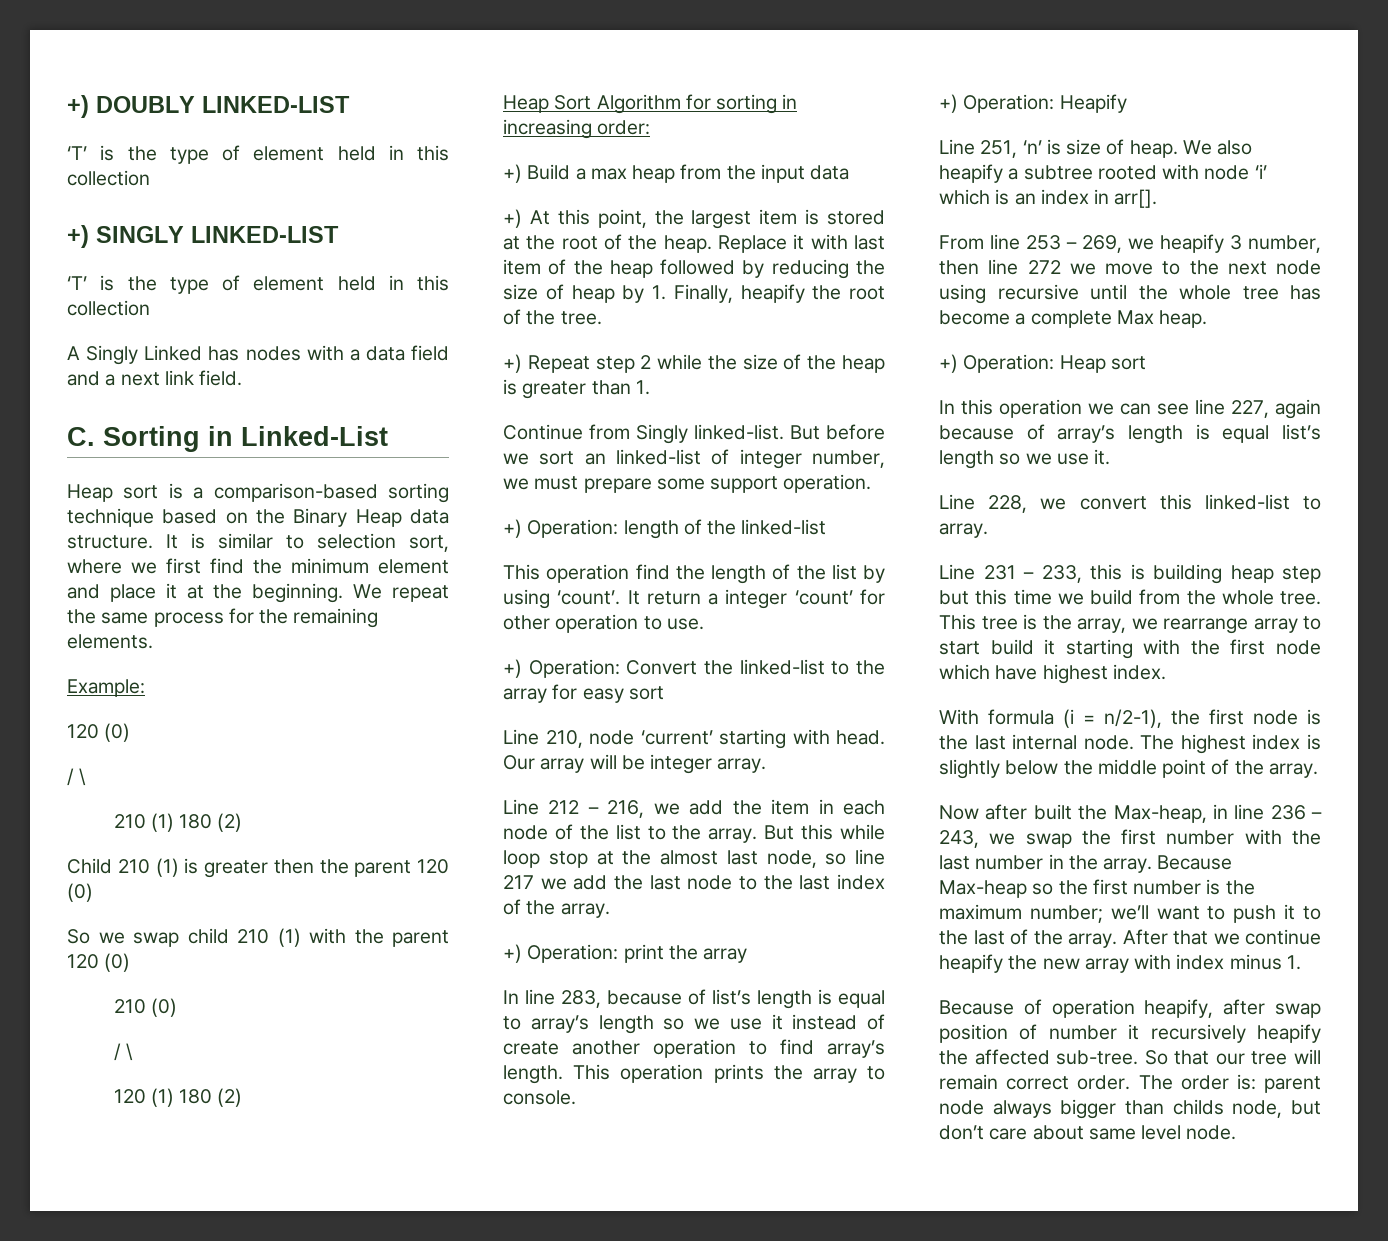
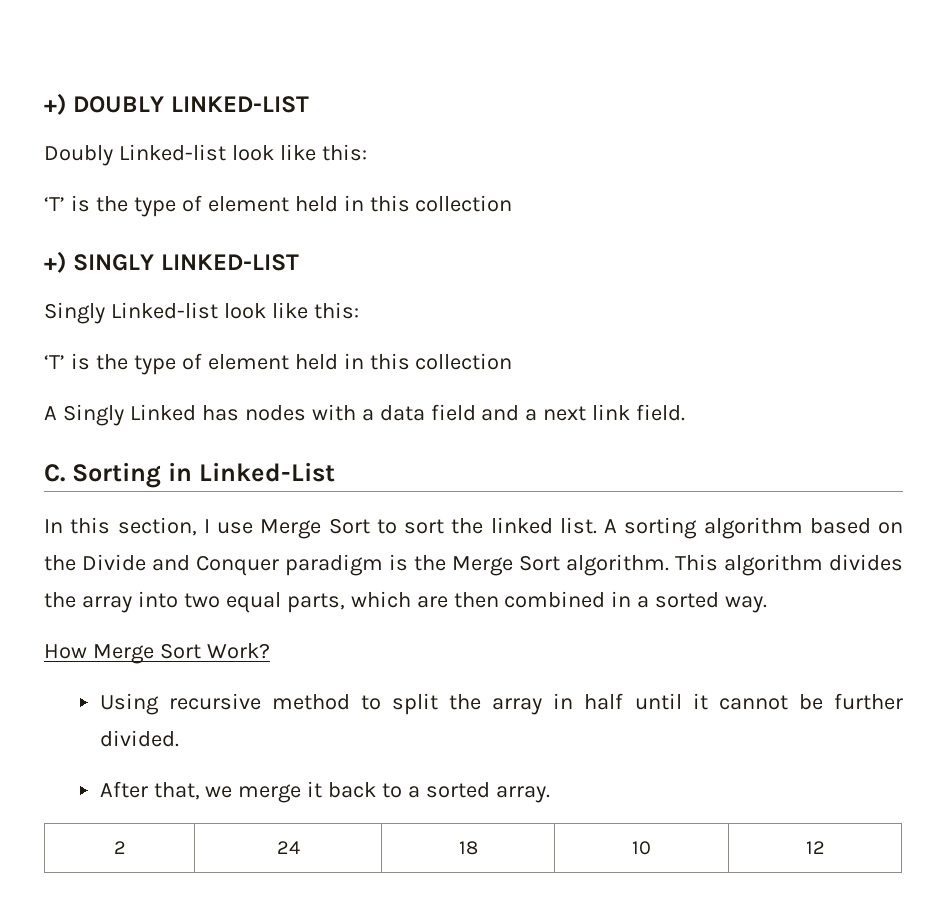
(350, 104) none -> [44,144,367,166] // Doubly Linked-list look like this:
(339, 234) none -> [44,302,359,324] // Singly Linked-list look like this:
[67,483,449,503] [67,508,449,527] [67,533,449,552] [67,558,449,574] [67,583,449,603] [67,608,379,628] [67,634,153,649] [67,679,145,697] [67,723,131,742] [67,768,87,786] [113,813,243,832] [67,858,449,878] [67,883,93,902] [67,928,449,947] [67,953,131,972] [113,998,177,1017] [113,1043,133,1061] [113,1088,243,1107] [503,94,798,114] [503,119,651,139] [503,164,850,183] [503,209,885,229] [503,234,885,253] [503,259,885,279] [503,284,885,303] [503,309,602,325] [503,354,885,373] [503,379,650,399] [503,424,885,444] [503,449,885,469] [503,474,872,493] [503,519,827,539] [503,564,885,584] [503,589,885,609] [503,614,704,633] [503,659,885,678] [503,684,664,703] [503,729,885,749] [503,754,767,774] [503,799,885,818] [503,824,885,843] [503,849,885,868] [503,874,885,890] [503,899,610,918] [503,944,748,963] [503,989,885,1009] [503,1014,885,1034] [503,1039,885,1058] [503,1064,885,1084] [503,1090,576,1105] [939,94,1127,113] [939,139,1253,158] [939,164,1267,183] [939,189,1158,208] [939,234,1321,253] [939,259,1321,275] [939,284,1321,304] [939,310,1208,328] [939,354,1146,373] [939,399,1321,419] [939,424,1321,444] [939,449,1111,469] [939,494,1321,513] [939,523,988,538] [939,564,1321,584] [939,589,1321,605] [939,614,1321,634] [939,639,1321,659] [939,664,1166,684] [939,709,1321,728] [939,734,1321,754] [939,759,1318,779] [939,804,1322,823] [939,829,1321,848] [939,854,1233,873] [939,879,1255,898] [939,904,1321,923] [939,929,1321,948] [939,954,1301,973] [939,999,1321,1018] [939,1024,1321,1043] [939,1049,1321,1065] [939,1074,1321,1093] [939,1099,1321,1119] [939,1125,1237,1140] Heap sort is a comparison-based sorting technique based on the Binary Heap data structure. It is similar to selection sort, where we first find the minimum element and place it at the beginning. We repeat the same process for the remaining elements. // Example: // 120 (0) // / \ // 210 (1) 180 (2) // Child 210 (1) is greater then the parent 120 (0) // So we swap child 210 (1) with the parent 120 (0) // 210 (0) // / \ // 120 (1) 180 (2) // Heap Sort Algorithm for sorting in increasing order: // +) Build a max heap from the input data // +) At this point, the largest item is stored at the root of the heap. Replace it with last item of the heap followed by reducing the size of heap by 1. Finally, heapify the root of the tree. // +) Repeat step 2 while the size of the heap is greater than 1. // Continue from Singly linked-list. But before we sort an linked-list of integer number, we must prepare some support operation. // +) Operation: length of the linked-list // This operation find the length of the list by using ‘count’. It return a integer ‘count’ for other operation to use. // +) Operation: Convert the linked-list to the array for easy sort // Line 210, node ‘current’ starting with head. Our array will be integer array. // Line 212 – 216, we add the item in each node of the list to the array. But this while loop stop at the almost last node, so line 217 we add the last node to the last index of the array. // +) Operation: print the array // In line 283, because of list’s length is equal to array’s length so we use it instead of create another operation to find array’s length. This operation prints the array to console. // +) Operation: Heapify // Line 251, ‘n’ is size of heap. We also heapify a subtree rooted with node ‘i’ which is an index in arr[]. // From line 253 – 269, we heapify 3 number, then line 272 we move to the next node using recursive until the whole tree has become a complete Max heap. // +) Operation: Heap sort // In this operation we can see line 227, again because of array’s length is equal list’s length so we use it. // Line 228, we convert this linked-list to array. // Line 231 – 233, this is building heap step but this time we build from the whole tree. This tree is the array, we rearrange array to start build it starting with the first node which have highest index. // With formula (i = n/2-1), the first node is the last internal node. The highest index is slightly below the middle point of the array. // Now after built the Max-heap, in line 236 – 243, we swap the first number with the last number in the array. Because Max-heap so the first number is the maximum number; we’ll want to push it to the last of the array. After that we continue heapify the new array with index minus 1. // Because of operation heapify, after swap position of number it recursively heapify the affected sub-tree. So that our tree will remain correct order. The order is: parent node always bigger than childs node, but don’t care about same level node. -> [44,517,903,539] [44,554,903,576] [44,591,768,613] [44,643,270,664] [99,693,904,715] [99,730,179,747] [99,781,551,803] [113,841,126,854] [276,841,300,854] [458,841,478,855] [632,841,651,855] [805,841,825,854] In this section, I use Merge Sort to sort the linked list. A sorting algorithm based on the Divide and Conquer paradigm is the Merge Sort algorithm. This algorithm divides the array into two equal parts, which are then combined in a sorted way. // How Merge Sort Work? // Using recursive method to split the array in half until it cannot be further divided. // After that, we merge it back to a sorted array. // 2 | 24 | 18 | 10 | 12

